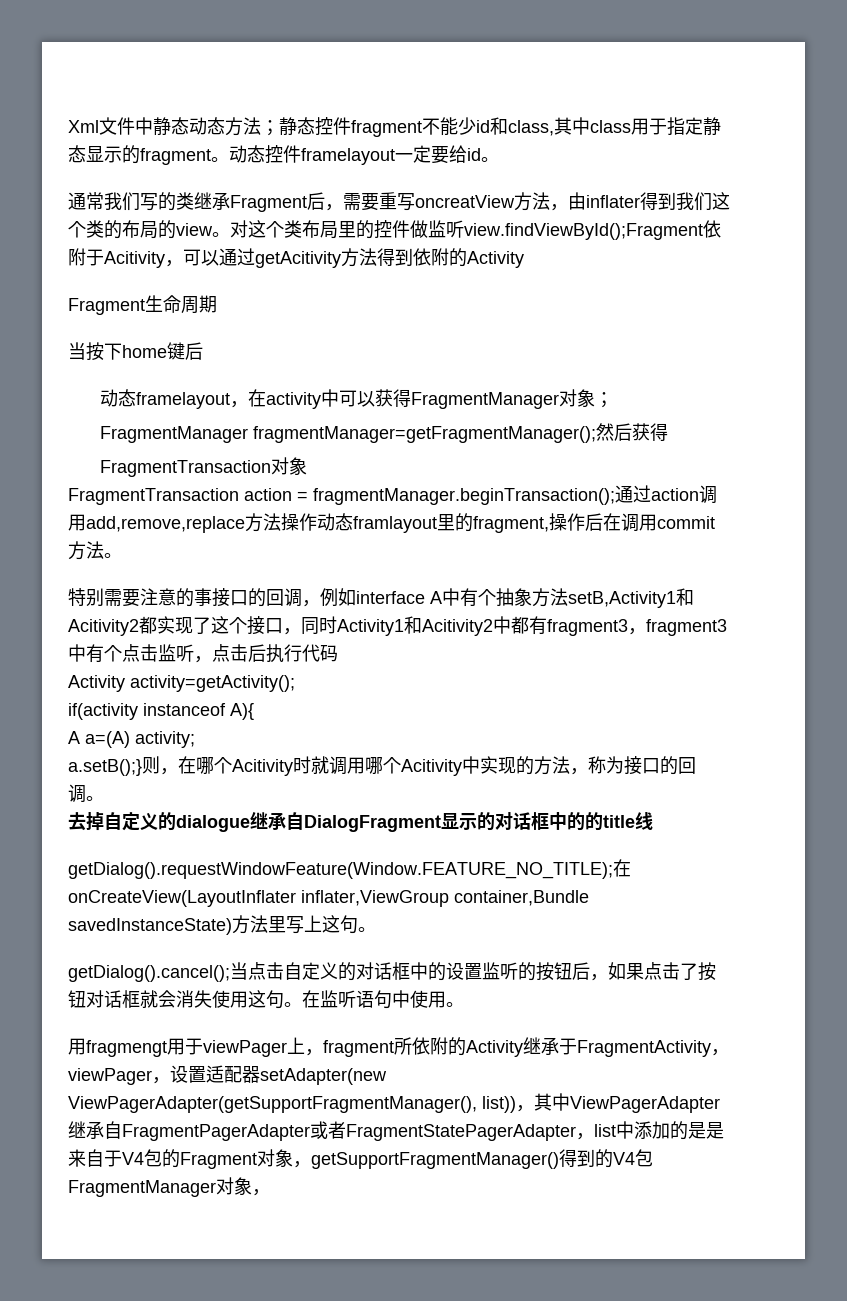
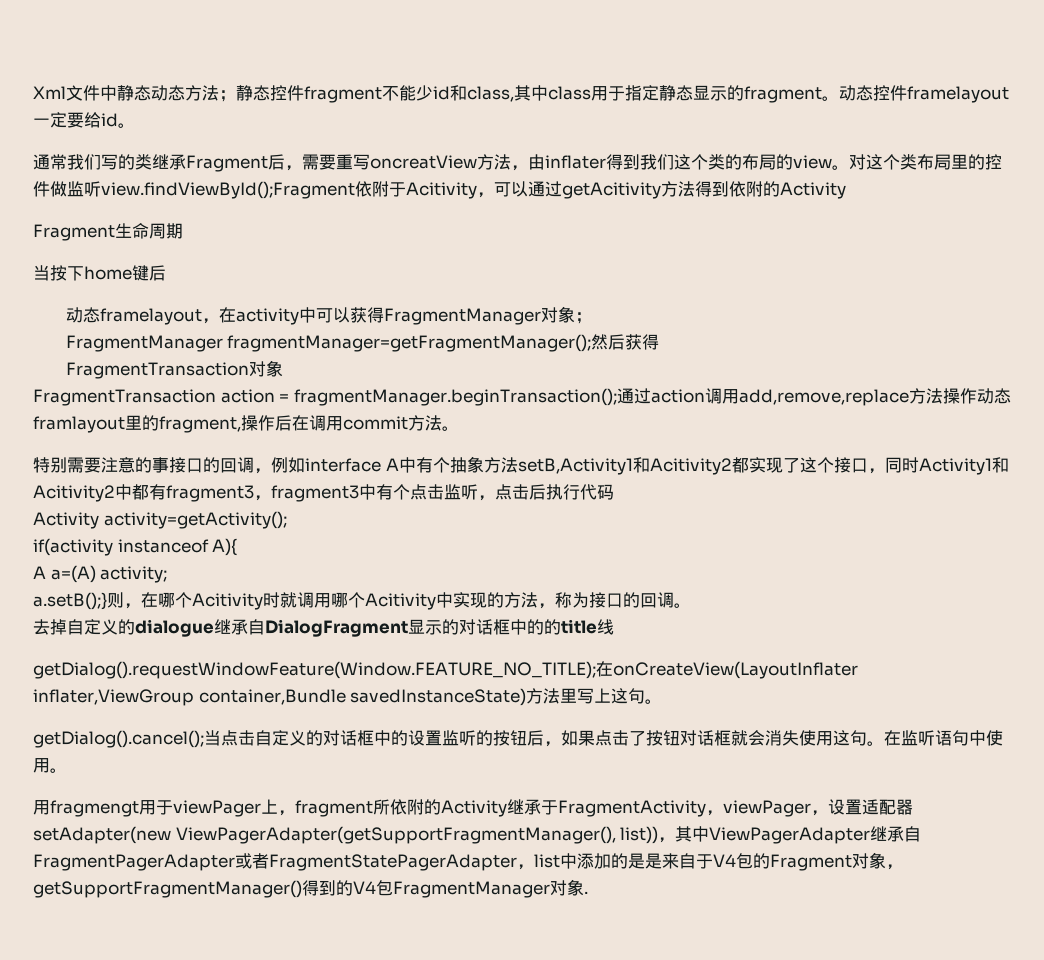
[252,1189,270,1196] ， -> [584,891,588,894] .

